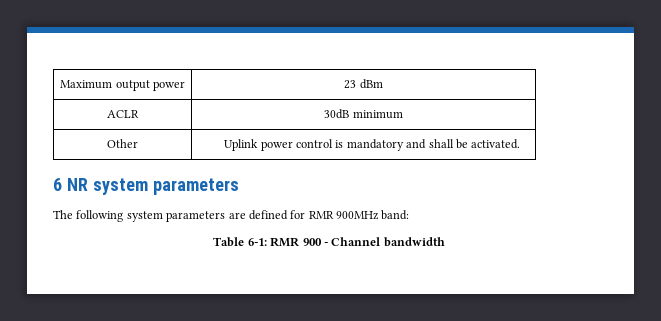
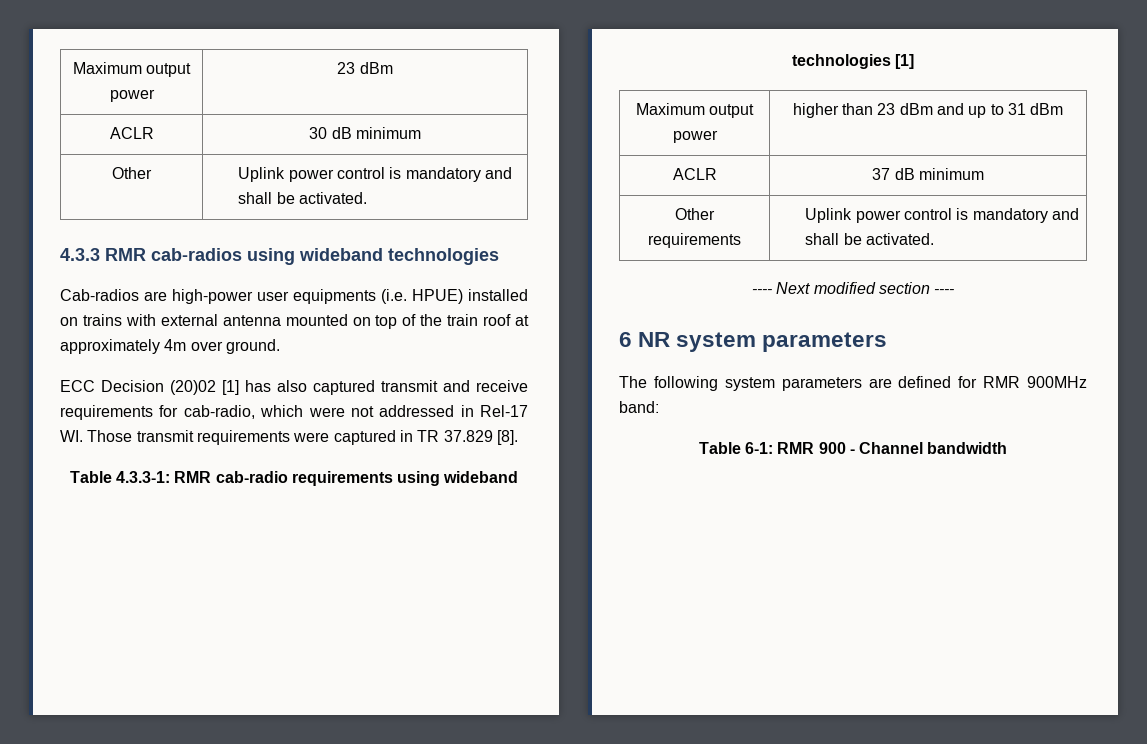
[324,109,350,119] 30dB -> [309,127,352,139] 30 dB
(521, 144) none -> [60,248,499,265] [60,289,528,304] [60,314,530,329] [60,339,280,354] [60,380,528,395] [60,405,528,420] [60,430,518,445] [69,471,519,486] [791,54,915,69] [635,103,755,118] [672,130,718,143] [792,103,1064,118] [672,168,717,180] [872,168,984,180] [675,208,715,220] [648,233,741,248] [805,208,1079,223] [805,233,934,245] [751,282,955,294] // 4.3.3 RMR cab-radios using wideband technologies // Cab-radios are high-power user equipments (i.e. HPUE) installed on trains with external antenna mounted on top of the train roof at approximately 4m over ground. // ECC Decision (20)02 [1] has also captured transmit and receive requirements for cab-radio, which were not addressed in Rel-17 WI. Those transmit requirements were captured in TR 37.829 [8]. // Table 4.3.3-1: RMR cab-radio requirements using wideband technologies [1] // Maximum output power | higher than 23 dBm and up to 31 dBm // ACLR | 37 dB minimum // Other requirements | Uplink power control is mandatory and shall be activated. // ---- Next modified section ----

